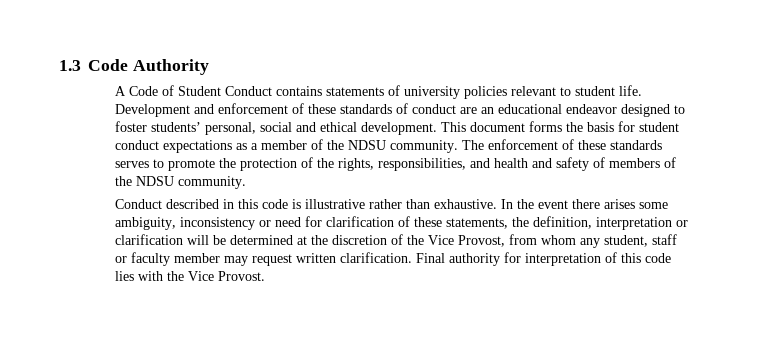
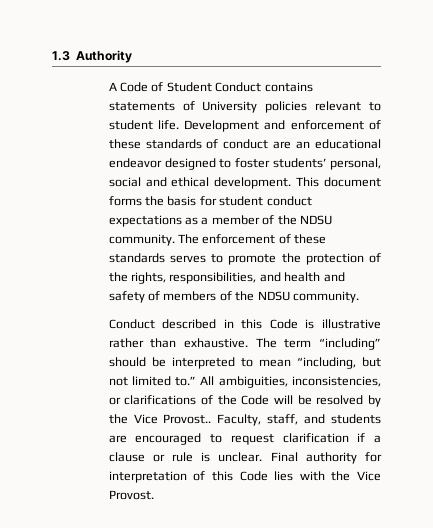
[88,59,128,71] Code -> (70, 56) none
[404,86,461,99] university -> [202,101,258,113] University
[262,199,289,209] code -> [269,319,298,329] Code
[501,199,669,209] [115,216,689,230] [115,234,678,248] [115,252,413,266] In the event there arises some ambiguity, inconsistency or need for clarification of these statements, the definition, interpretation or clarification will be determined at the discretion of the Vice Provost, from whom any student, staff or faculty member may request written clarification. -> [255,338,381,350] [108,357,382,369] [108,376,381,388] [108,395,381,407] [108,414,381,426] [108,433,382,445] [108,452,263,462] The term “including” should be interpreted to mean “including, but not limited to.” All ambiguities, inconsistencies, or clarifications of the Code will be resolved by the Vice Provost.. Faculty, staff, and students are encouraged to request clarification if a clause or rule is unclear.
[645,253,672,263] code -> [239,471,268,481] Code

